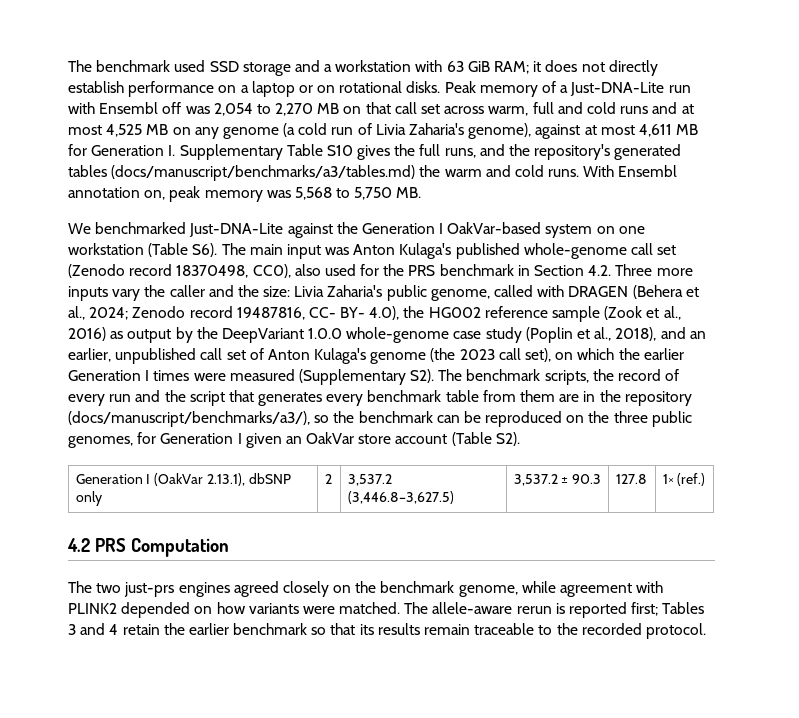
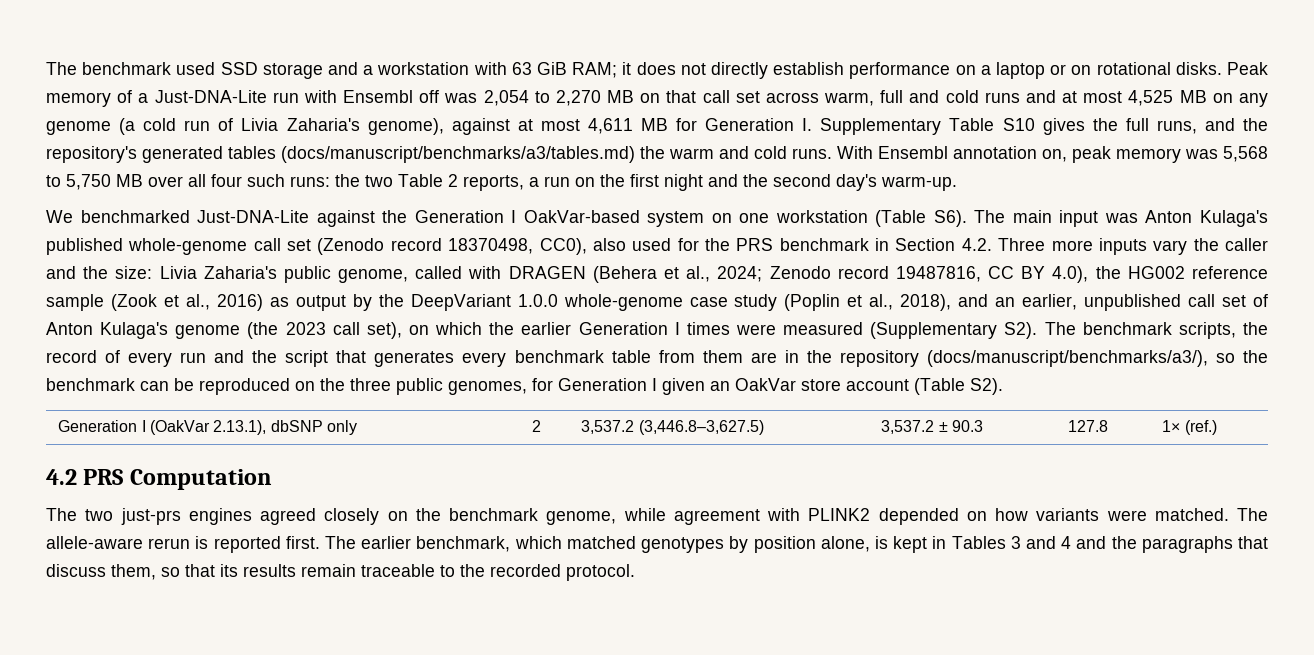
[396,187,422,198] MB. -> [116,174,957,191] MB over all four such runs: the two Table 2 reports, a run on the first night and the second day's warm-up.
[308,307,366,318] CC- BY- -> [988,266,1046,279] CC BY
[631,602,705,616] [68,623,308,635] first; Tables 3 and 4 retain the earlier benchmark -> [285,536,1268,553] [46,564,156,580] first. The earlier benchmark, which matched genotypes by position alone, is kept in Tables 3 and 4 and the paragraphs that discuss them,

